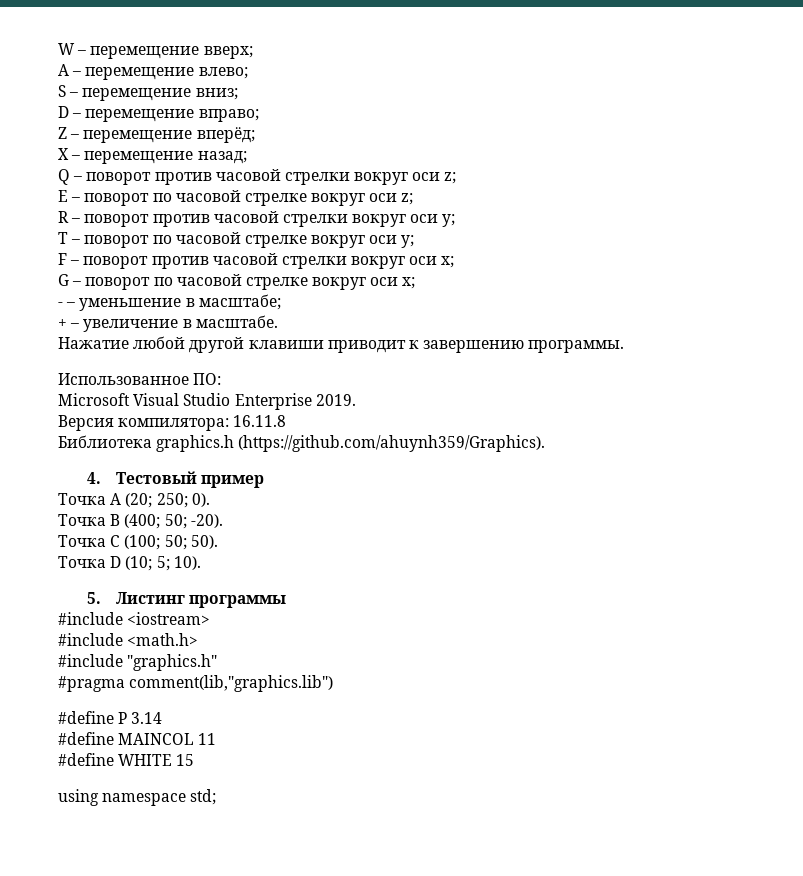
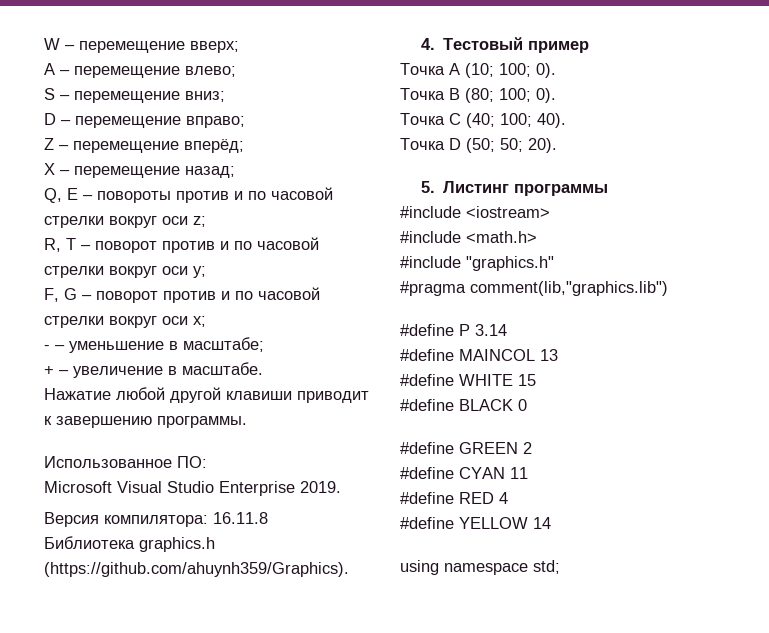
[58,169,212,185] Q – поворот против -> [44,188,266,203] Q, E – повороты против и по
[58,190,414,206] [58,211,210,227] E – поворот по часовой стрелке вокруг оси z; // R – поворот против -> [44,238,252,253] R, T – поворот против и по
[58,232,415,248] [58,253,209,269] T – поворот по часовой стрелке вокруг оси y; // F – поворот против -> [44,288,253,303] F, G – поворот против и по
[58,274,416,290] // G – поворот по часовой стрелке вокруг оси x; -> (206, 321) none
[125,493,188,508] (20; 250; -> [465,63,531,78] (10; 100;
[124,514,223,529] (400; 50; -20). -> [465,88,556,103] (80; 100; 0).
[124,535,218,550] (100; 50; 50). -> [466,113,566,128] (40; 100; 40).
[125,556,201,571] (10; 5; 10). -> [466,138,557,153] (50; 50; 20).
[198,733,217,745] 11 -> [540,349,558,361] 13
(195, 760) none -> [400,399,527,411] [400,442,532,454] [400,467,528,479] [400,492,508,504] [400,517,551,529] // #define BLACK 0 // #define GREEN 2 // #define CYAN 11 // #define RED 4 // #define YELLOW 14

